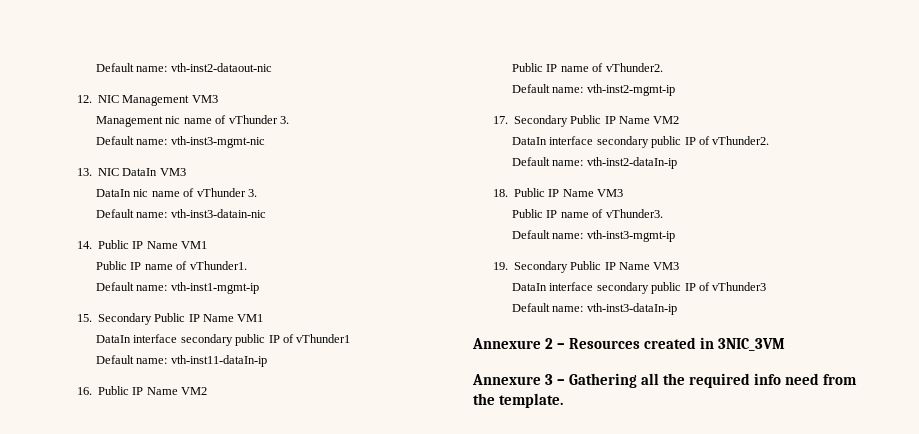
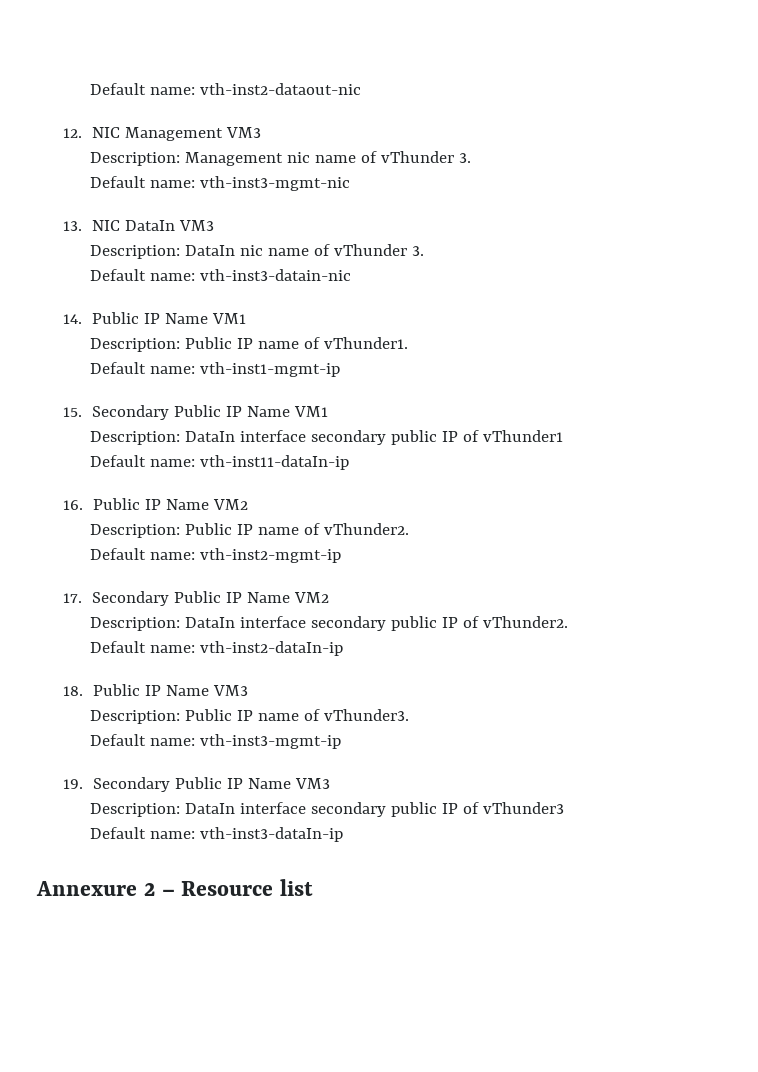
(218, 99) none -> [89,152,180,166] Description:
(186, 172) none -> [89,245,180,259] Description:
(207, 245) none -> [89,338,180,352] Description:
(264, 318) none -> [89,431,180,445] Description:
(207, 391) none -> [89,524,180,538] Description:
(680, 120) none -> [89,617,180,631] Description:
(623, 193) none -> [89,710,180,724] Description:
(680, 266) none -> [89,803,180,817] Description:
[569,337,786,351] [472,373,858,388] [473,393,564,408] Resources created in 3NIC_3VM // Annexure 3 – Gathering all the required info need from the template. -> [181,879,313,896] Resource list

